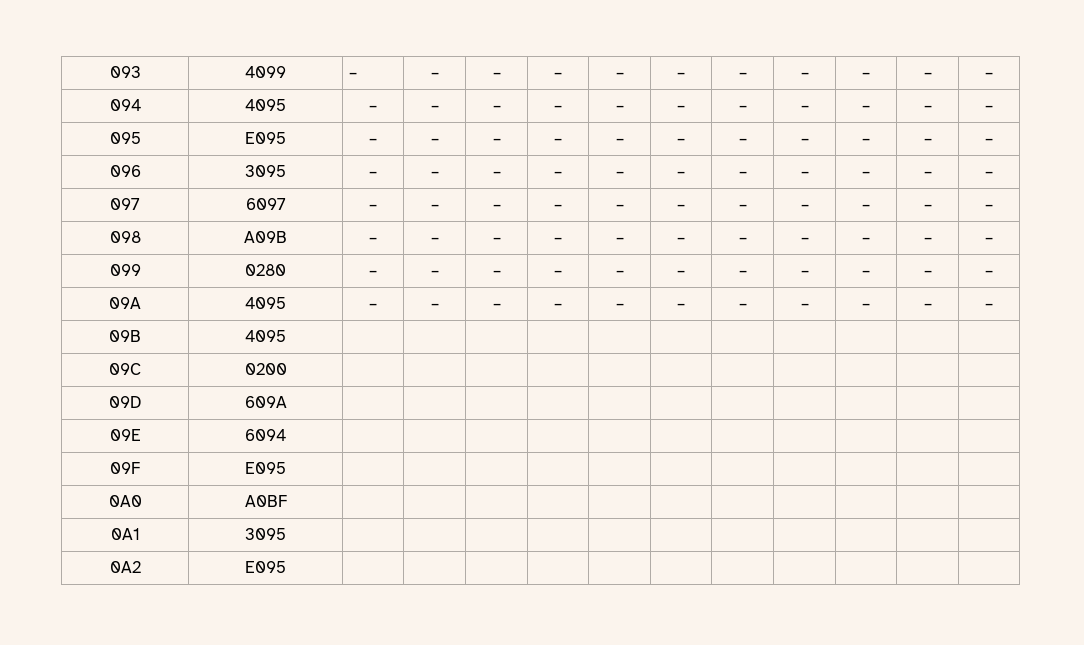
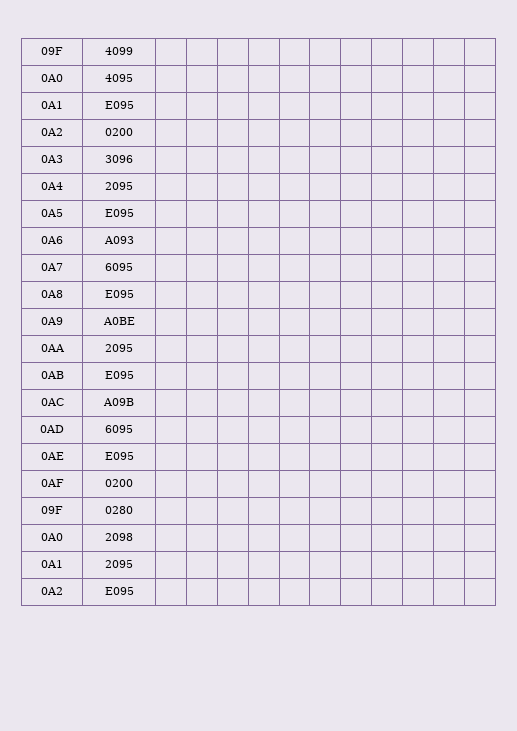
[109,66,141,78] 093 -> [41,47,63,55] 09F
[349,72,358,78] [430,72,439,78] [492,72,501,78] [554,72,562,78] [615,72,624,78] [677,72,685,78] [738,72,747,78] [800,72,809,78] [862,72,870,78] [923,72,932,78] [985,72,993,78] [109,99,141,111] [244,99,286,111] [369,105,377,111] [430,105,439,111] [492,105,501,111] [554,105,562,111] [615,105,624,111] [677,105,685,111] [738,105,747,111] [800,105,809,111] [862,105,870,111] [923,105,932,111] [985,105,993,111] [109,132,141,144] [244,132,286,144] [369,138,377,144] [430,138,439,144] [492,138,501,144] [554,138,562,144] [615,138,624,144] [677,138,685,144] [738,138,747,144] [800,138,809,144] [862,138,870,144] [923,138,932,144] [985,138,993,144] [109,165,141,177] [244,165,286,177] [369,171,377,177] [430,171,439,177] [492,171,501,177] [554,171,562,177] [615,171,624,177] [677,171,685,177] [738,171,747,177] [800,171,809,177] [862,171,870,177] [923,171,932,177] [985,171,993,177] [110,198,140,210] [245,198,286,210] [369,204,377,210] [430,204,439,210] [492,204,501,210] [554,204,562,210] [615,204,624,210] [677,204,685,210] [738,204,747,210] [800,204,809,210] [862,204,870,210] [923,204,932,210] [985,204,993,210] [109,231,141,243] [243,231,287,243] [369,237,377,243] [430,237,439,243] [492,237,501,243] [554,237,562,243] [615,237,624,243] [677,237,685,243] [738,237,747,243] [800,237,809,243] [862,237,870,243] [923,237,932,243] [985,237,993,243] [109,264,141,276] [244,264,286,276] [369,270,377,276] [430,270,439,276] [492,270,501,276] [554,270,562,276] [615,270,624,276] [677,270,685,276] [738,270,747,276] [800,270,809,276] [862,270,870,276] [923,270,932,276] [985,270,993,276] [109,297,141,309] [244,297,286,309] [369,303,377,309] [430,303,439,309] [492,303,501,309] [554,303,562,309] [615,303,624,309] [677,303,685,309] [738,303,747,309] [800,303,809,309] [862,303,870,309] [923,303,932,309] [985,303,993,309] [109,330,141,342] [244,330,286,342] [109,363,141,375] [244,363,287,375] [109,396,141,408] [244,396,287,408] [109,429,141,441] [244,429,286,441] [110,462,140,474] [244,462,286,474] [108,495,142,507] [244,495,287,507] [110,528,140,540] [244,528,286,540] – | – | – | – | – | – | – | – | – | – | – // 094 | 4095 | – | – | – | – | – | – | – | – | – | – | – // 095 | E095 | – | – | – | – | – | – | – | – | – | – | – // 096 | 3095 | – | – | – | – | – | – | – | – | – | – | – // 097 | 6097 | – | – | – | – | – | – | – | – | – | – | – // 098 | A09B | – | – | – | – | – | – | – | – | – | – | – // 099 | 0280 | – | – | – | – | – | – | – | – | – | – | – // 09A | 4095 | – | – | – | – | – | – | – | – | – | – | – // 09B | 4095 | | | | | | | | | | | // 09C | 0200 | | | | | | | | | | | // 09D | 609A | | | | | | | | | | | // 09E | 6094 | | | | | | | | | | | // 09F | E095 | | | | | | | | | | | // 0A0 | A0BF | | | | | | | | | | | // 0A1 | 3095 -> [41,74,63,82] [105,74,133,82] [41,101,63,109] [104,101,134,109] [41,128,63,136] [105,128,133,136] [41,155,63,163] [105,155,133,163] [41,182,63,190] [105,182,133,190] [41,209,63,217] [104,209,134,217] [41,236,63,244] [103,236,134,244] [41,263,63,271] [105,263,133,271] [41,290,63,298] [104,290,134,298] [41,317,63,325] [102,317,135,325] [40,344,65,352] [105,344,133,352] [40,371,64,379] [104,371,134,379] [40,398,64,406] [103,398,134,406] [40,425,64,433] [105,425,133,433] [40,452,64,460] [104,452,134,460] [40,479,64,487] [105,479,133,487] [41,506,63,514] [105,506,133,514] [41,533,63,541] [105,533,133,541] [41,560,63,568] [105,560,133,568] | | | | | | | | | | // 0A0 | 4095 | | | | | | | | | | | // 0A1 | E095 | | | | | | | | | | | // 0A2 | 0200 | | | | | | | | | | | // 0A3 | 3096 | | | | | | | | | | | // 0A4 | 2095 | | | | | | | | | | | // 0A5 | E095 | | | | | | | | | | | // 0A6 | A093 | | | | | | | | | | | // 0A7 | 6095 | | | | | | | | | | | // 0A8 | E095 | | | | | | | | | | | // 0A9 | A0BE | | | | | | | | | | | // 0AA | 2095 | | | | | | | | | | | // 0AB | E095 | | | | | | | | | | | // 0AC | A09B | | | | | | | | | | | // 0AD | 6095 | | | | | | | | | | | // 0AE | E095 | | | | | | | | | | | // 0AF | 0200 | | | | | | | | | | | // 09F | 0280 | | | | | | | | | | | // 0A0 | 2098 | | | | | | | | | | | // 0A1 | 2095

